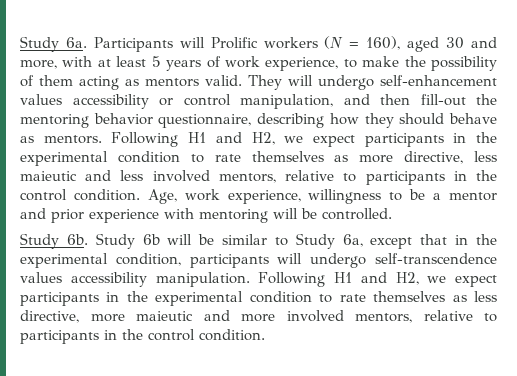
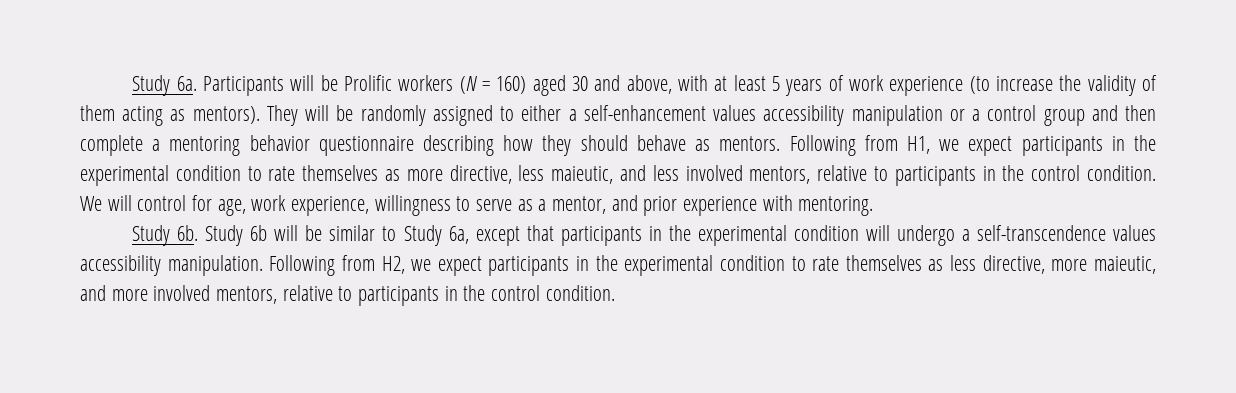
(205, 42) none -> [320,75,338,91] be
[366,36,401,50] 160), -> [496,76,527,94] 160)
[20,60,57,69] more, -> [626,75,672,94] above,
[265,56,497,71] [20,75,497,90] [20,94,497,109] experience, to make the possibility of them acting as mentors valid. They will undergo self-enhancement values accessibility or control manipulation, and then fill-out the -> [889,75,1158,96] [80,105,1156,126] [80,135,161,156] experience (to increase the validity of them acting as mentors). They will be randomly assigned to either a self-enhancement values accessibility manipulation or a control group and then complete a
[158,114,252,128] questionnaire, -> [318,136,414,156] questionnaire
[188,132,275,145] H1 and H2, -> [864,135,930,154] from H1,
[20,171,77,181] maieutic -> [551,166,614,184] maieutic,
[147,189,498,204] [20,208,392,223] Age, work experience, willingness to be a mentor and prior experience with mentoring will be controlled. -> [80,195,874,216] We will control for age, work experience, willingness to serve as a mentor, and prior experience with mentoring.
[455,234,498,245] [20,253,367,268] in the experimental condition, participants will undergo -> [560,225,970,246] participants in the experimental condition will undergo a
[334,272,387,283] H1 and -> [341,255,375,271] from
[136,311,193,321] maieutic -> [1094,256,1157,274] maieutic,

